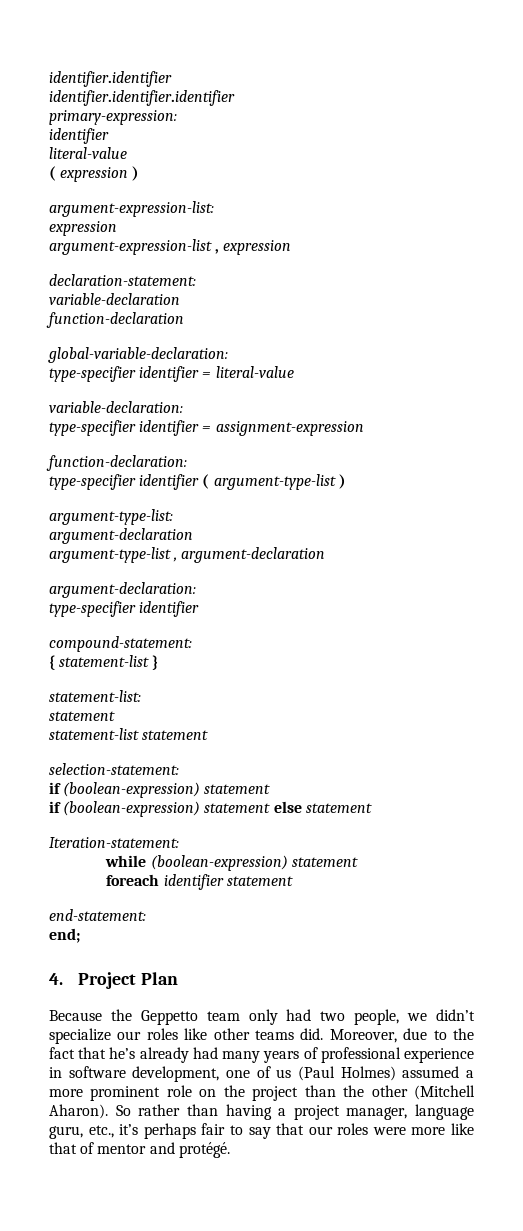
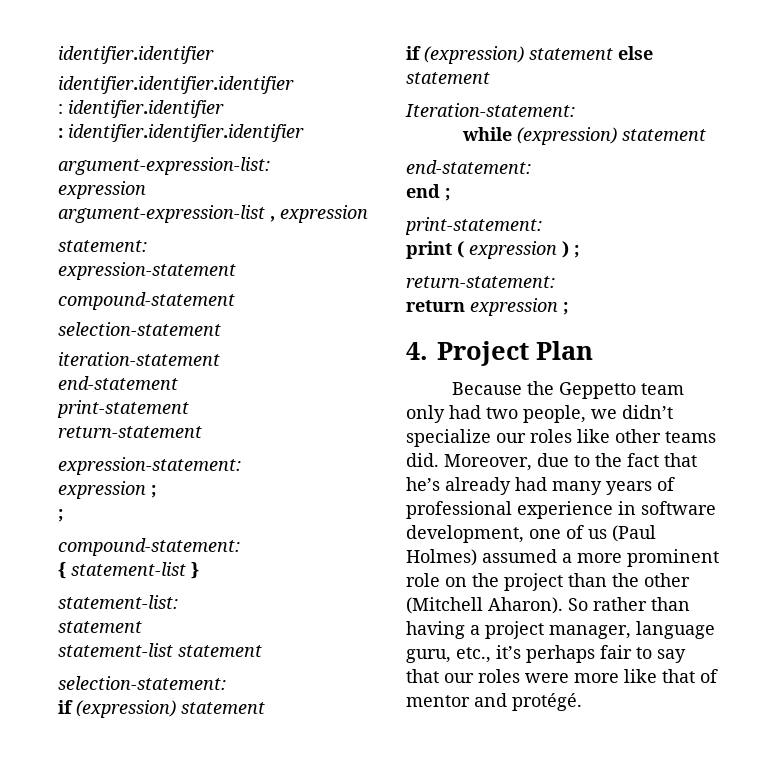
[49,110,177,125] [49,128,109,144] [49,147,127,159] [49,166,140,182] primary-expression: // identifier // literal-value // ( expression ) -> [58,100,224,118] [58,124,304,142] : identifier.identifier // : identifier.identifier.identifier
[49,274,196,286] [49,293,180,305] [46,312,184,328] [48,347,228,363] [49,366,294,382] [49,401,183,413] [49,420,364,436] [46,455,187,471] [49,474,346,490] [49,509,173,525] [49,528,193,544] [49,547,326,563] [49,582,196,598] [49,601,200,617] declaration-statement: // variable-declaration // function-declaration // global-variable-declaration: // type-specifier identifier = literal-value // variable-declaration: // type-specifier identifier = assignment-expression // function-declaration: // type-specifier identifier ( argument-type-list ) // argument-type-list: // argument-declaration // argument-type-list , argument-declaration // argument-declaration: // type-specifier identifier -> [58,240,147,252] [58,262,236,280] [58,292,235,310] [58,322,221,336] [58,352,220,366] [58,376,178,390] [57,400,189,418] [58,426,202,438] [58,457,241,475] [58,481,156,499] [58,509,63,522] statement: // expression-statement // compound-statement // selection-statement // iteration-statement // end-statement // print-statement // return-statement // expression-statement: // expression ; // ;
[63,782,201,798] (boolean-expression) -> [76,700,176,718] (expression)
[63,801,201,817] (boolean-expression) -> [424,46,524,64] (expression)
[150,855,358,871] [106,874,293,890] [49,909,146,921] [49,928,80,943] (boolean-expression) statement // foreach identifier statement // end-statement: // end; -> [517,127,707,145] [406,160,531,174] [406,184,450,201] [405,217,542,235] [406,241,579,259] [406,276,555,288] [406,298,568,316] (expression) statement // end-statement: // end ; // print-statement: // print ( expression ) ; // return-statement: // return expression ;

